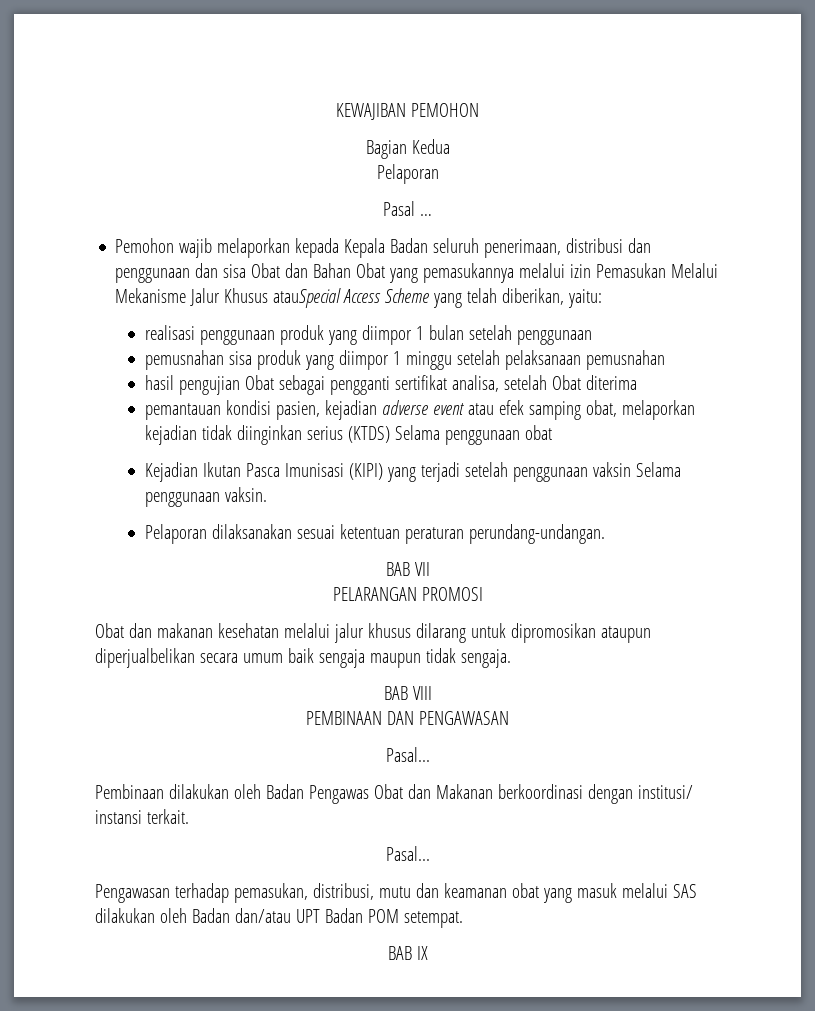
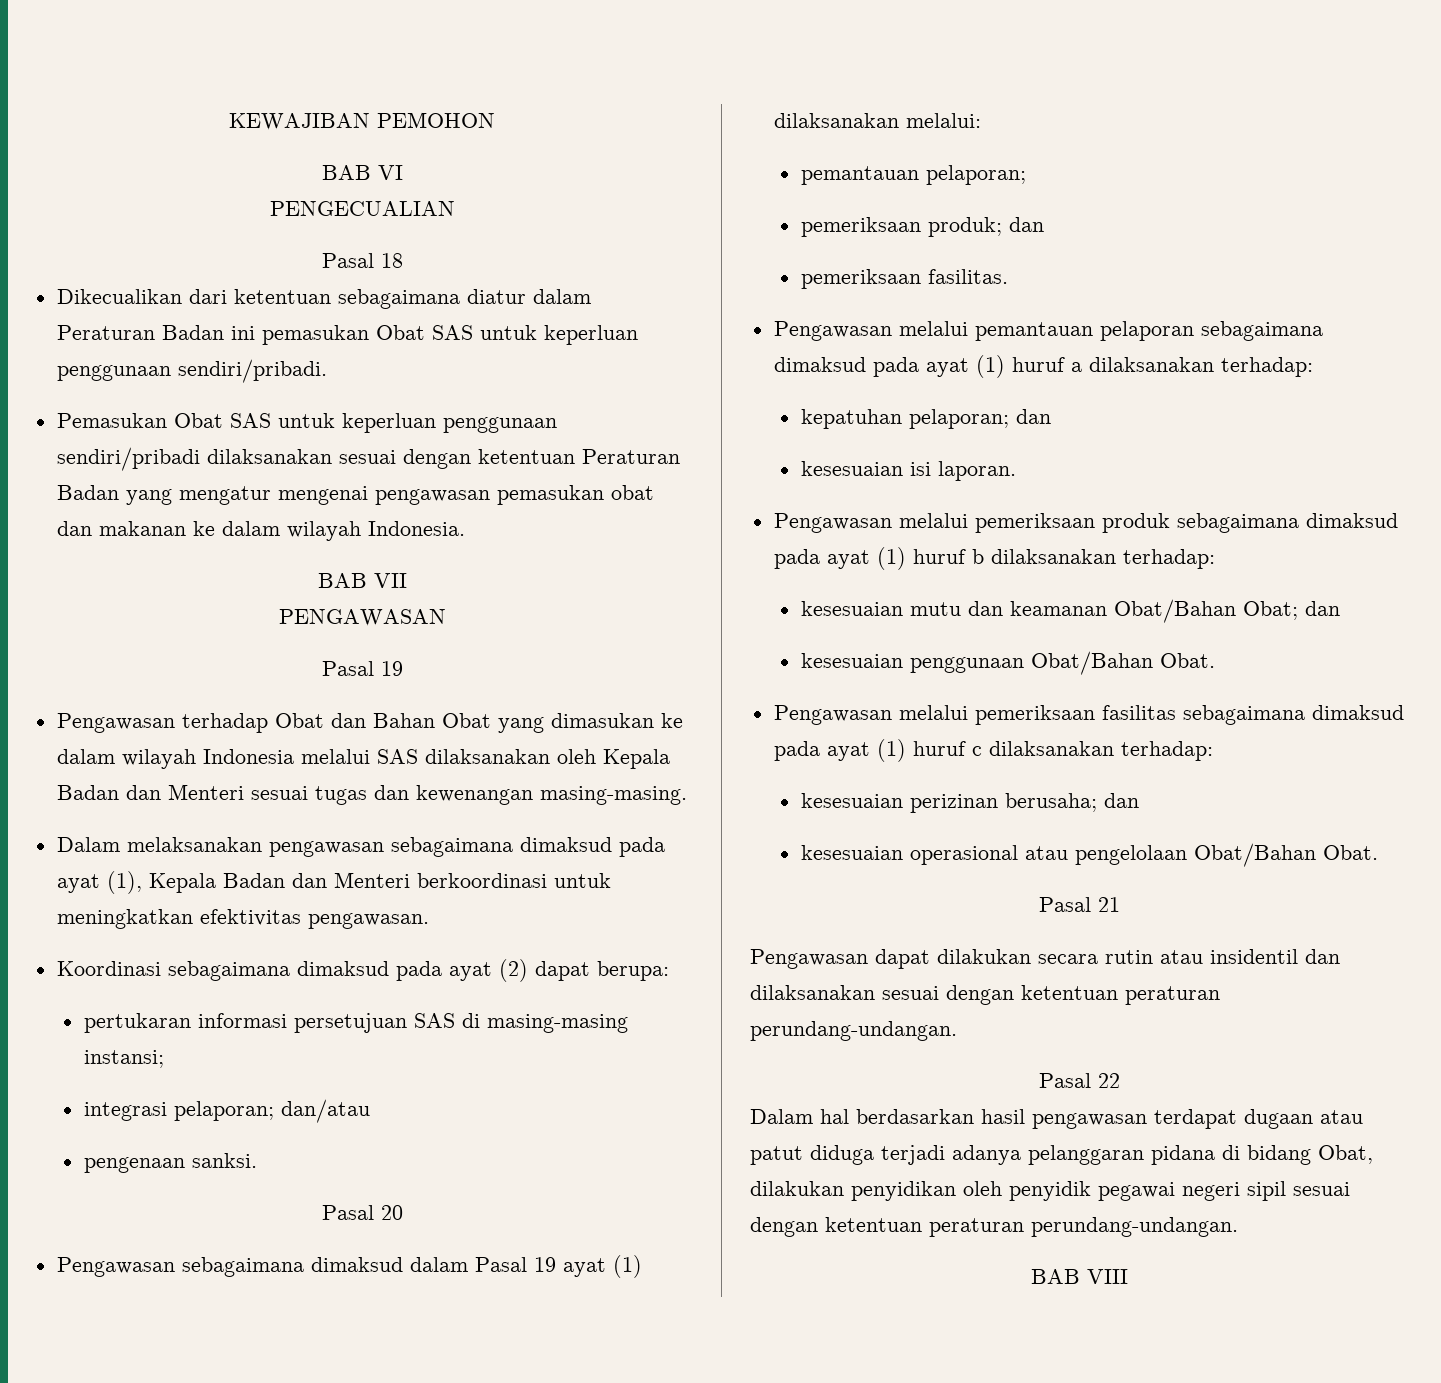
[365,139,450,159] [376,164,439,184] [383,201,432,216] [115,238,652,258] [115,263,247,283] Bagian Kedua // Pelaporan // Pasal … // Pemohon wajib melaporkan kepada Kepala Badan seluruh penerimaan, distribusi dan penggunaan dan sisa -> [321,165,403,180] [269,201,455,216] [321,253,403,268] [56,289,591,309] [56,325,638,345] [56,359,327,383] [56,413,557,433] [56,447,680,471] [56,485,654,505] [56,521,465,541] [317,573,407,588] [278,609,446,626] [321,661,403,676] [56,713,268,733] BAB VI // PENGECUALIAN // Pasal 18 // Dikecualikan dari ketentuan sebagaimana diatur dalam Peraturan Badan ini pemasukan Obat SAS untuk keperluan penggunaan sendiri/pribadi. // Pemasukan Obat SAS untuk keperluan penggunaan sendiri/pribadi dilaksanakan sesuai dengan ketentuan Peraturan Badan yang mengatur mengenai pengawasan pemasukan obat dan makanan ke dalam wilayah Indonesia. // BAB VII // PENGAWASAN // Pasal 19 // Pengawasan terhadap
[423,263,719,283] [115,288,603,308] [144,325,592,345] [144,350,665,370] [144,375,637,395] [144,400,695,420] [144,425,552,445] [144,462,681,482] [144,487,267,507] [144,524,605,544] [385,562,430,576] [332,587,483,601] [95,623,651,643] [95,648,511,668] [383,686,432,700] [306,711,510,725] [385,747,430,762] [95,784,693,804] [95,809,189,824] [385,846,430,861] [95,883,697,903] [95,908,463,928] [387,946,428,960] pemasukannya melalui izin Pemasukan Melalui Mekanisme Jalur Khusus atauSpecial Access Scheme yang telah diberikan, yaitu: // realisasi penggunaan produk yang diimpor 1 bulan setelah penggunaan // pemusnahan sisa produk yang diimpor 1 minggu setelah pelaksanaan pemusnahan // hasil pengujian Obat sebagai pengganti sertifikat analisa, setelah Obat diterima // pemantauan kondisi pasien, kejadian adverse event atau efek samping obat, melaporkan kejadian tidak diinginkan serius (KTDS) Selama penggunaan obat // Kejadian Ikutan Pasca Imunisasi (KIPI) yang terjadi setelah penggunaan vaksin Selama penggunaan vaksin. // Pelaporan dilaksanakan sesuai ketentuan peraturan perundang-undangan. // BAB VII // PELARANGAN PROMOSI // Obat dan makanan kesehatan melalui jalur khusus dilarang untuk dipromosikan ataupun diperjualbelikan secara umum baik sengaja maupun tidak sengaja. // BAB VIII // PEMBINAAN DAN PENGAWASAN // Pasal... // Pembinaan dilakukan oleh Badan Pengawas Obat dan Makanan berkoordinasi dengan institusi/ instansi terkait. // Pasal... // Pengawasan terhadap pemasukan, distribusi, mutu dan keamanan obat yang masuk melalui SAS dilakukan oleh Badan dan/atau UPT Badan POM setempat. // BAB IX -> [550,713,683,728] [56,749,670,769] [56,784,687,805] [56,837,665,857] [56,871,611,894] [56,909,429,929] [56,959,669,982] [83,1013,628,1033] [83,1050,164,1068] [83,1099,370,1123] [83,1153,257,1173] [321,1205,403,1220] [56,1255,642,1278] [773,113,981,128] [800,165,1026,185] [800,217,1044,237] [800,269,1008,289] [773,321,1323,341] [773,355,1313,378] [800,409,1051,429] [800,461,1016,481] [773,513,1398,533] [773,547,1215,570] [800,599,1340,623] [800,651,1215,675] [773,705,1404,725] [773,739,1213,762] [800,793,1139,813] [800,843,1378,867] [1038,897,1120,912] [750,949,1340,969] [750,985,1220,1005] [750,1021,957,1041] [1038,1073,1120,1088] [750,1109,1363,1129] [750,1145,1373,1165] [750,1181,1350,1201] [750,1217,1238,1237] [1030,1269,1128,1284] dimasukan ke dalam wilayah Indonesia melalui SAS dilaksanakan oleh Kepala Badan dan Menteri sesuai tugas dan kewenangan masing-masing. // Dalam melaksanakan pengawasan sebagaimana dimaksud pada ayat (1), Kepala Badan dan Menteri berkoordinasi untuk meningkatkan efektivitas pengawasan. // Koordinasi sebagaimana dimaksud pada ayat (2) dapat berupa: // pertukaran informasi persetujuan SAS di masing-masing instansi; // integrasi pelaporan; dan/atau // pengenaan sanksi. // Pasal 20 // Pengawasan sebagaimana dimaksud dalam Pasal 19 ayat (1) dilaksanakan melalui: // pemantauan pelaporan; // pemeriksaan produk; dan // pemeriksaan fasilitas. // Pengawasan melalui pemantauan pelaporan sebagaimana dimaksud pada ayat (1) huruf a dilaksanakan terhadap: // kepatuhan pelaporan; dan // kesesuaian isi laporan. // Pengawasan melalui pemeriksaan produk sebagaimana dimaksud pada ayat (1) huruf b dilaksanakan terhadap: // kesesuaian mutu dan keamanan Obat/Bahan Obat; dan // kesesuaian penggunaan Obat/Bahan Obat. // Pengawasan melalui pemeriksaan fasilitas sebagaimana dimaksud pada ayat (1) huruf c dilaksanakan terhadap: // kesesuaian perizinan berusaha; dan // kesesuaian operasional atau pengelolaan Obat/Bahan Obat. // Pasal 21 // Pengawasan dapat dilakukan secara rutin atau insidentil dan dilaksanakan sesuai dengan ketentuan peraturan perundang-undangan. // Pasal 22 // Dalam hal berdasarkan hasil pengawasan terdapat dugaan atau patut diduga terjadi adanya pelanggaran pidana di bidang Obat, dilakukan penyidikan oleh penyidik pegawai negeri sipil sesuai dengan ketentuan peraturan perundang-undangan. // BAB VIII

